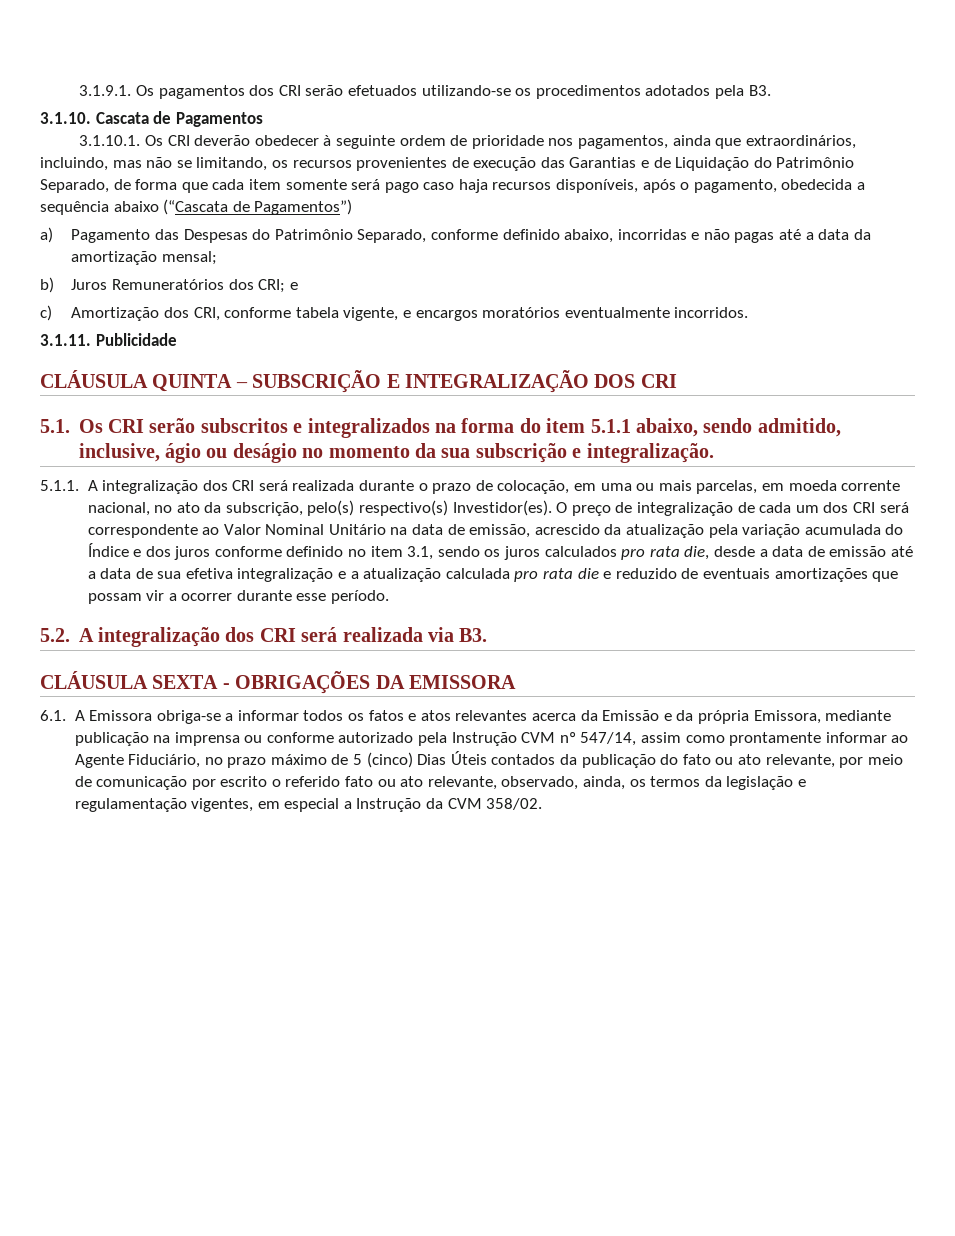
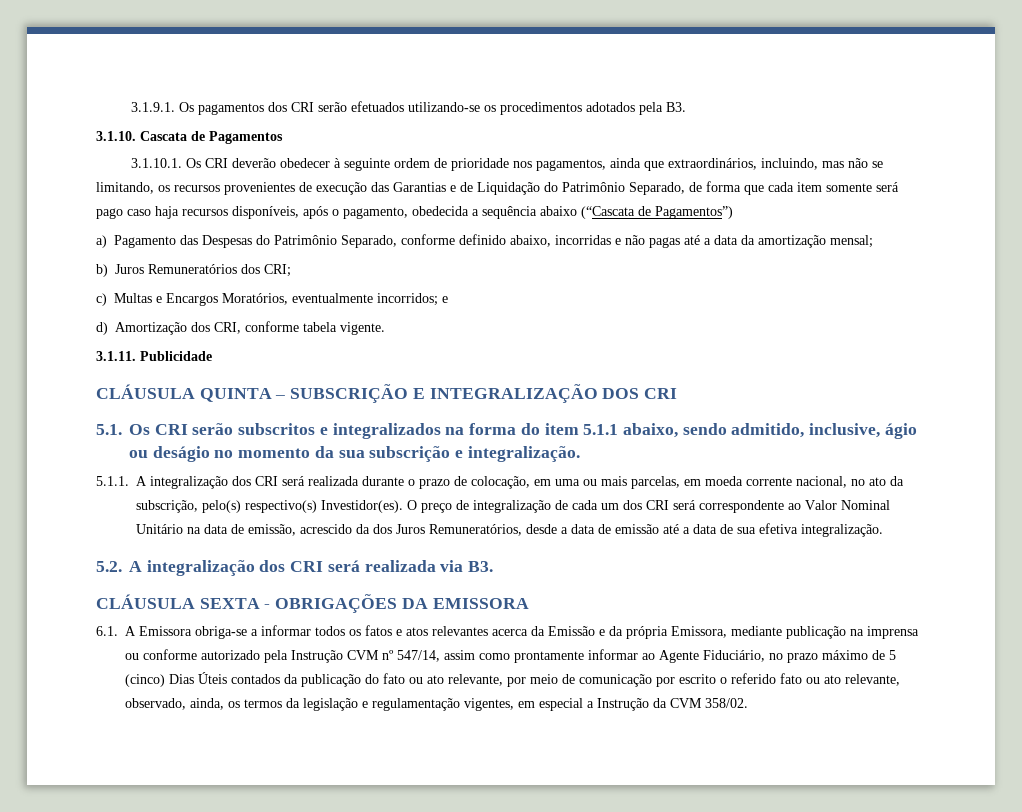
(286, 286) none -> [96,293,438,306] // c) Multas e Encargos Moratórios, eventualmente incorridos;
[40,305,52,321] c) -> [96,322,108,335] d)
[343,307,749,321] vigente, e encargos moratórios eventualmente incorridos. -> [340,322,385,335] vigente.
[625,524,904,538] [87,543,710,560] atualização pela variação acumulada do Índice e dos juros conforme definido no item 3.1, sendo os juros calculados pro rata die, -> [373,524,522,536] dos Juros Remuneratórios,
[237,568,899,582] [87,590,390,604] integralização e a atualização calculada pro rata die e reduzido de eventuais amortizações que possam vir a ocorrer durante esse período. -> [801,524,883,537] integralização.

